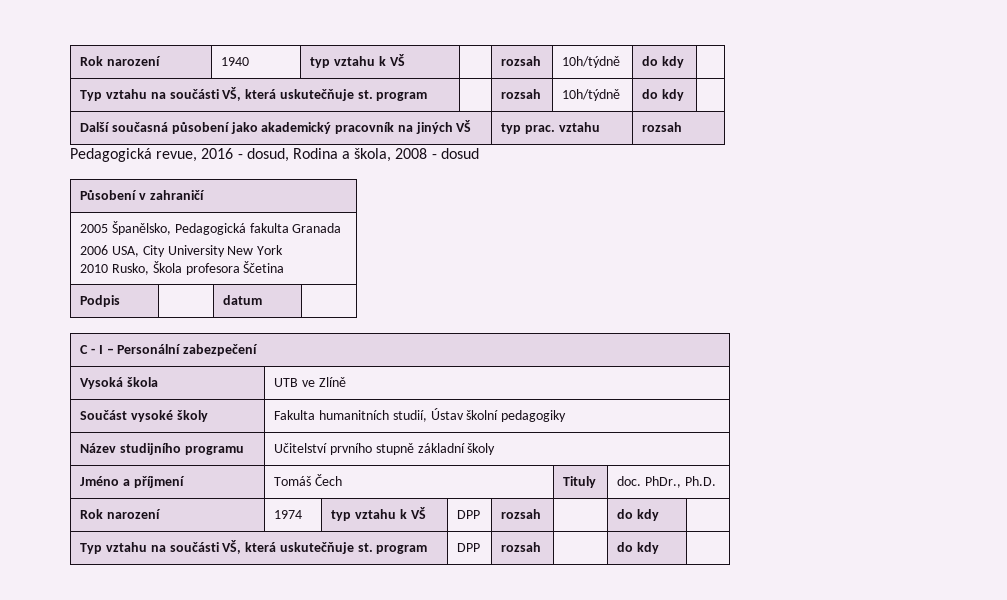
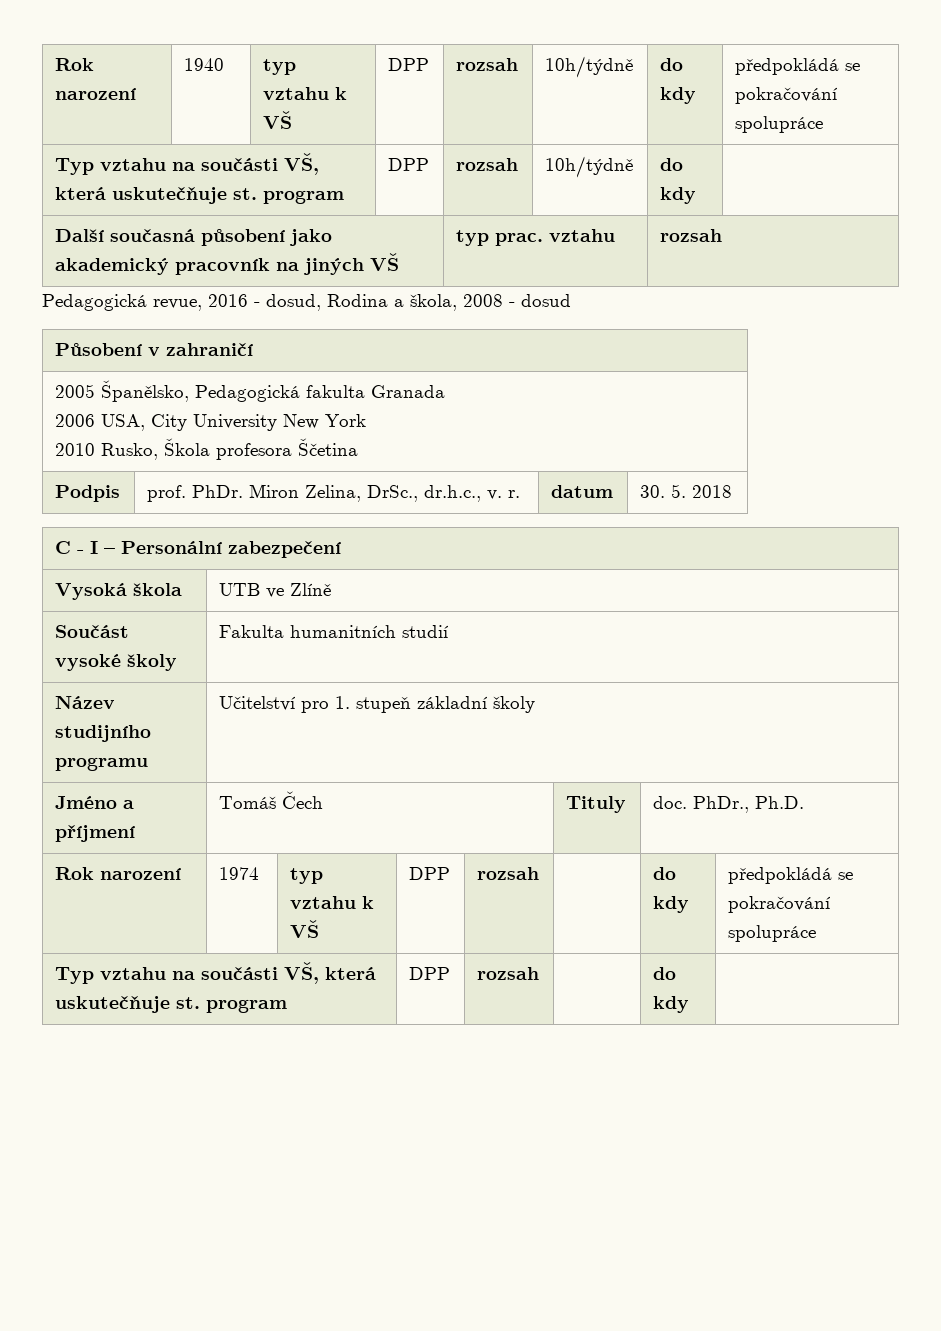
[501,56,542,66] [562,56,621,68] [642,56,684,68] [80,87,428,101] | rozsah | 10h/týdně | do kdy | // Typ vztahu na součásti VŠ, která uskutečňuje st. program | -> [388,58,430,71] [456,58,519,71] [545,56,634,78] [660,58,684,71] [660,87,697,104] [735,58,861,75] [735,87,839,104] [735,116,824,133] [55,153,320,175] [55,187,345,204] [388,158,430,171] DPP | rozsah | 10h/týdně | do kdy | předpokládá se pokračování spolupráce // Typ vztahu na součásti VŠ, která uskutečňuje st. program | DPP
[223,295,263,305] | datum | -> [147,484,521,502] [551,485,614,498] [640,484,733,498] prof. PhDr. Miron Zelina, DrSc., dr.h.c., v. r. | datum | 30. 5. 2018
[392,408,567,422] studií, Ústav školní pedagogiky -> [402,625,450,638] studií
[329,443,414,455] prvního stupně -> [301,696,412,713] pro 1. stupeň
(659, 515) none -> [728,867,854,884] [728,896,832,913] [728,925,817,942] předpokládá se pokračování spolupráce

